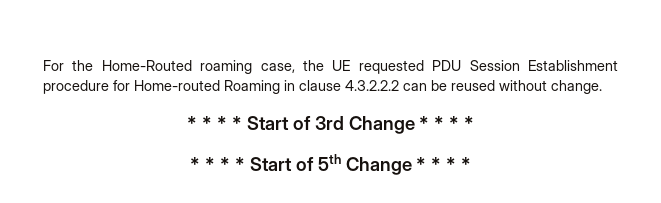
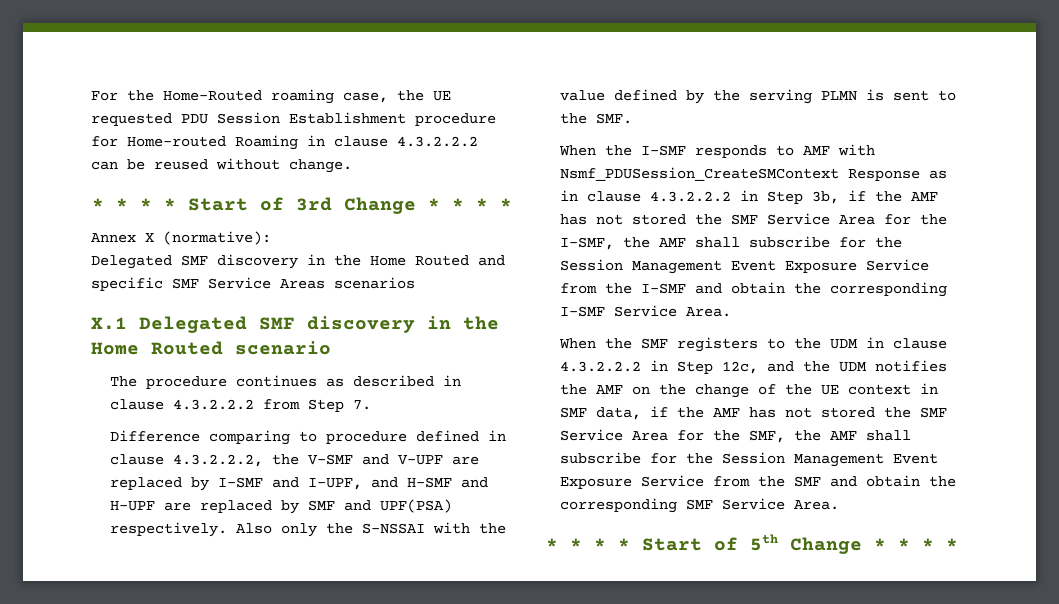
(475, 123) none -> [91,231,271,245] [91,254,505,269] [91,277,415,291] [91,316,499,333] [91,341,331,355] [110,375,462,389] [110,399,372,412] [110,430,507,445] [110,454,480,467] [110,477,489,491] [110,499,453,514] [110,522,507,537] [560,89,957,104] [560,113,633,124] [559,144,876,158] [560,167,948,181] [560,190,939,204] [560,213,948,225] [560,236,903,250] [560,259,930,274] [560,282,948,297] [560,305,732,317] [559,337,948,352] [560,360,948,374] [560,383,939,398] [560,406,948,420] [560,429,912,443] [560,452,939,467] [560,475,957,489] [560,498,840,513] // Annex X (normative): // Delegated SMF discovery in the Home Routed and specific SMF Service Areas scenarios // X.1 Delegated SMF discovery in the Home Routed scenario // The procedure continues as described in clause 4.3.2.2.2 from Step 7. // Difference comparing to procedure defined in clause 4.3.2.2.2, the V-SMF and V-UPF are replaced by I-SMF and I-UPF, and H-SMF and H-UPF are replaced by SMF and UPF(PSA) respectively. Also only the S-NSSAI with the value defined by the serving PLMN is sent to the SMF. // When the I-SMF responds to AMF with Nsmf_PDUSession_CreateSMContext Response as in clause 4.3.2.2.2 in Step 3b, if the AMF has not stored the SMF Service Area for the I-SMF, the AMF shall subscribe for the Session Management Event Exposure Service from the I-SMF and obtain the corresponding I-SMF Service Area. // When the SMF registers to the UDM in clause 4.3.2.2.2 in Step 12c, and the UDM notifies the AMF on the change of the UE context in SMF data, if the AMF has not stored the SMF Service Area for the SMF, the AMF shall subscribe for the Session Management Event Exposure Service from the SMF and obtain the corresponding SMF Service Area.

